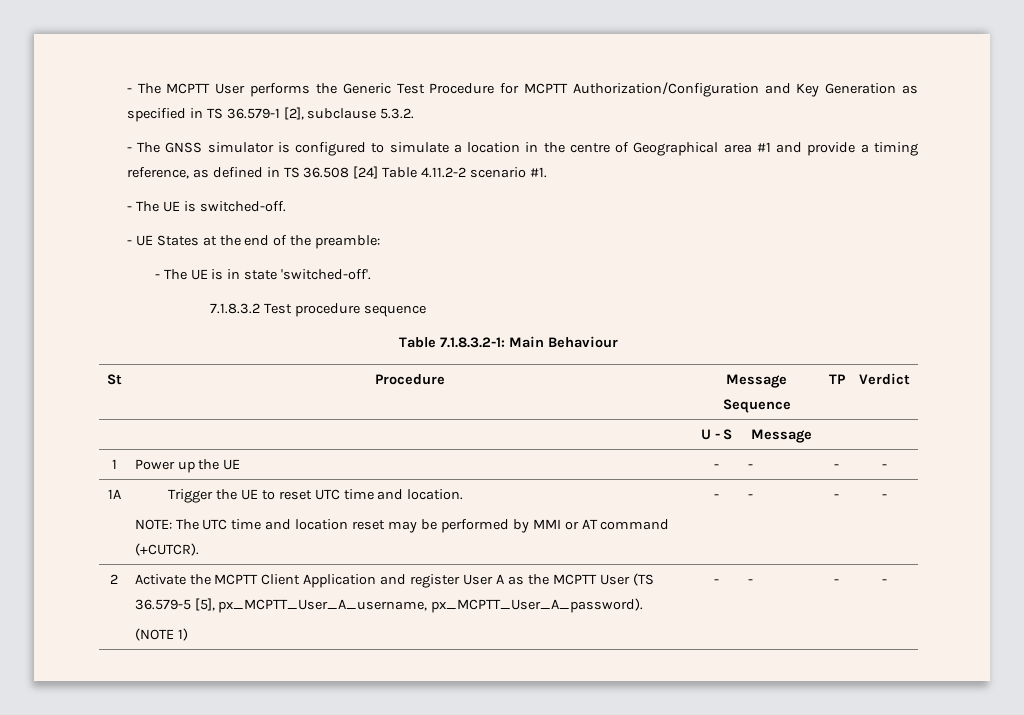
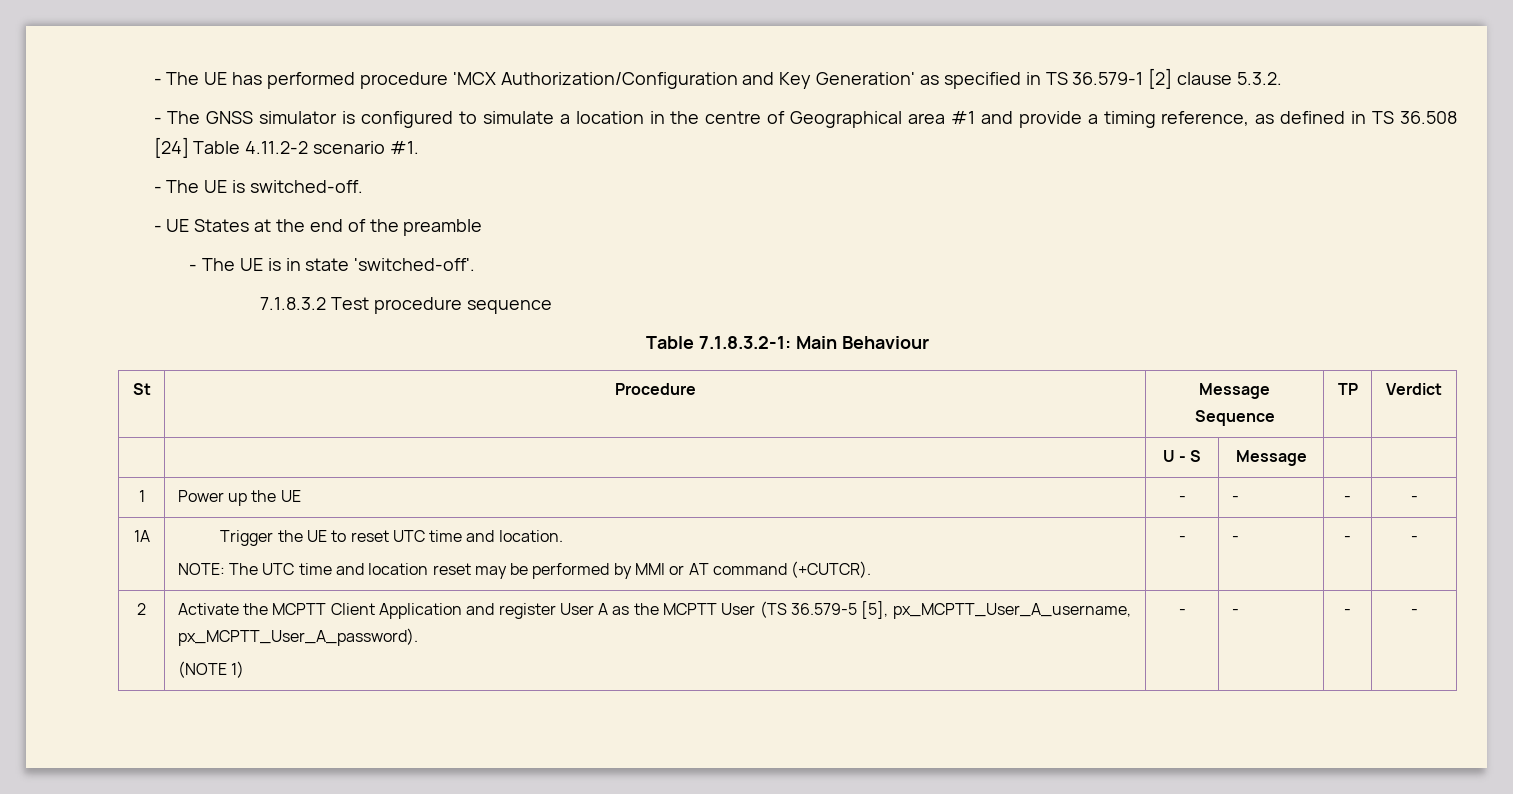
[126,83,568,97] - The MCPTT User performs the Generic Test Procedure for MCPTT -> [153,72,496,89] - The UE has performed procedure 'MCX
[825,83,897,94] Generation -> [816,72,916,85] Generation'
[283,107,377,120] [2], subclause -> [1148,68,1233,89] [2] clause
[315,235,381,249] preamble: -> [403,219,483,236] preamble

